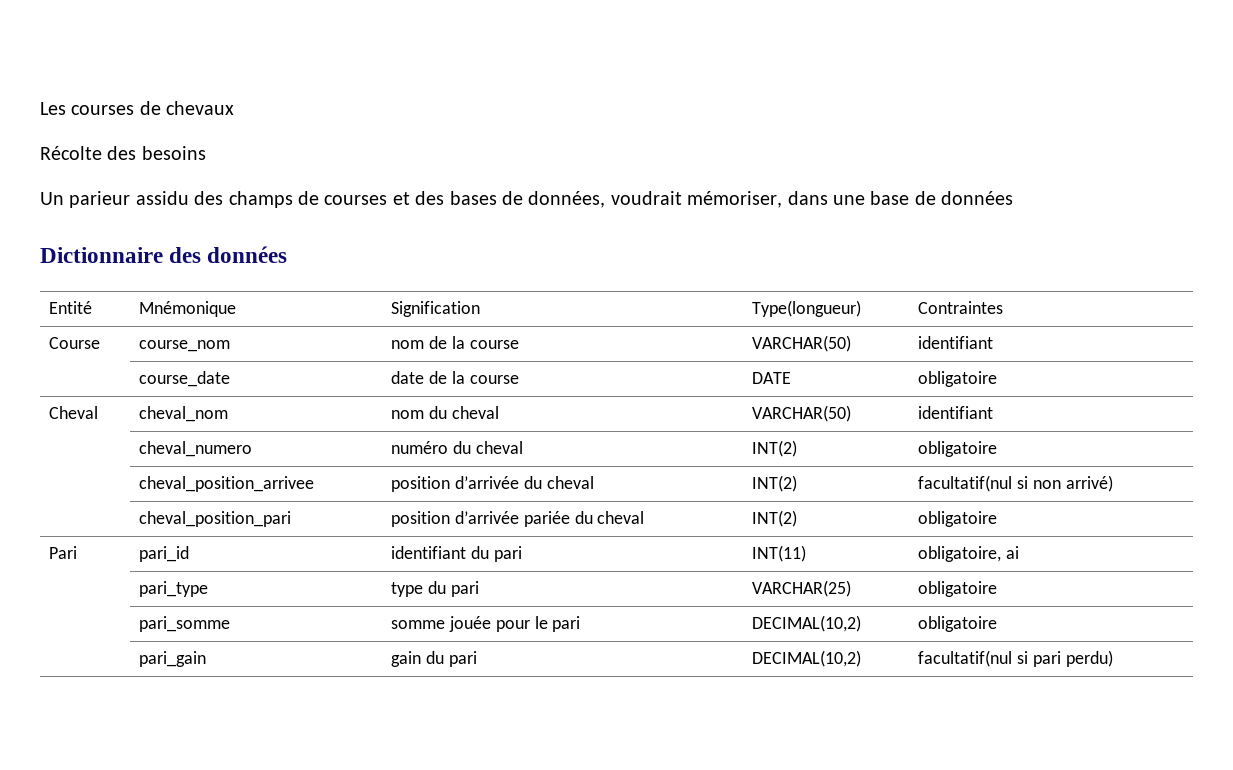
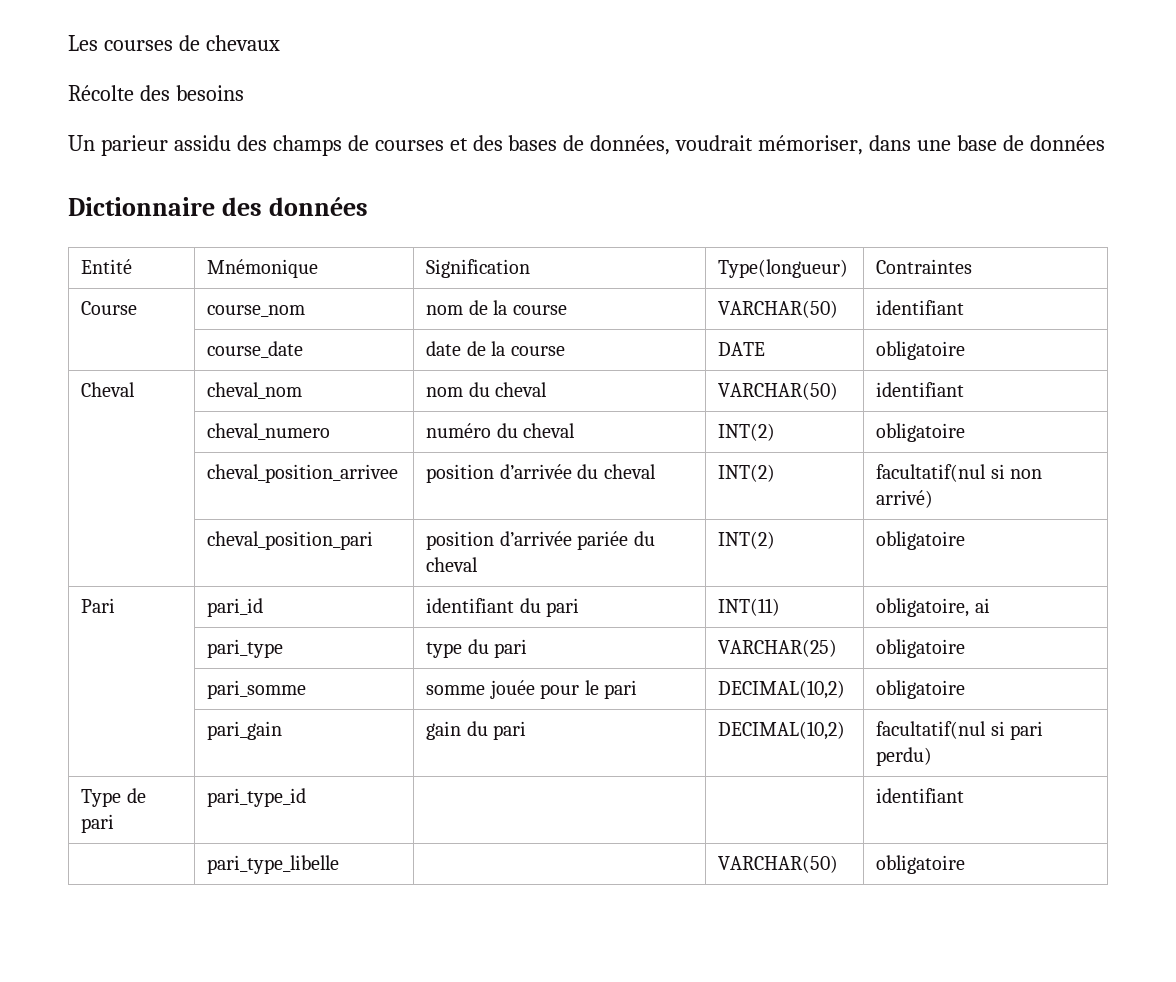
(1113, 658) none -> [81,788,146,807] [81,814,115,833] [207,788,307,807] [876,788,965,803] [207,855,340,874] [718,855,839,873] [876,855,966,874] // Type de pari | pari_type_id | | | identifiant // | pari_type_libelle | | VARCHAR(50) | obligatoire

